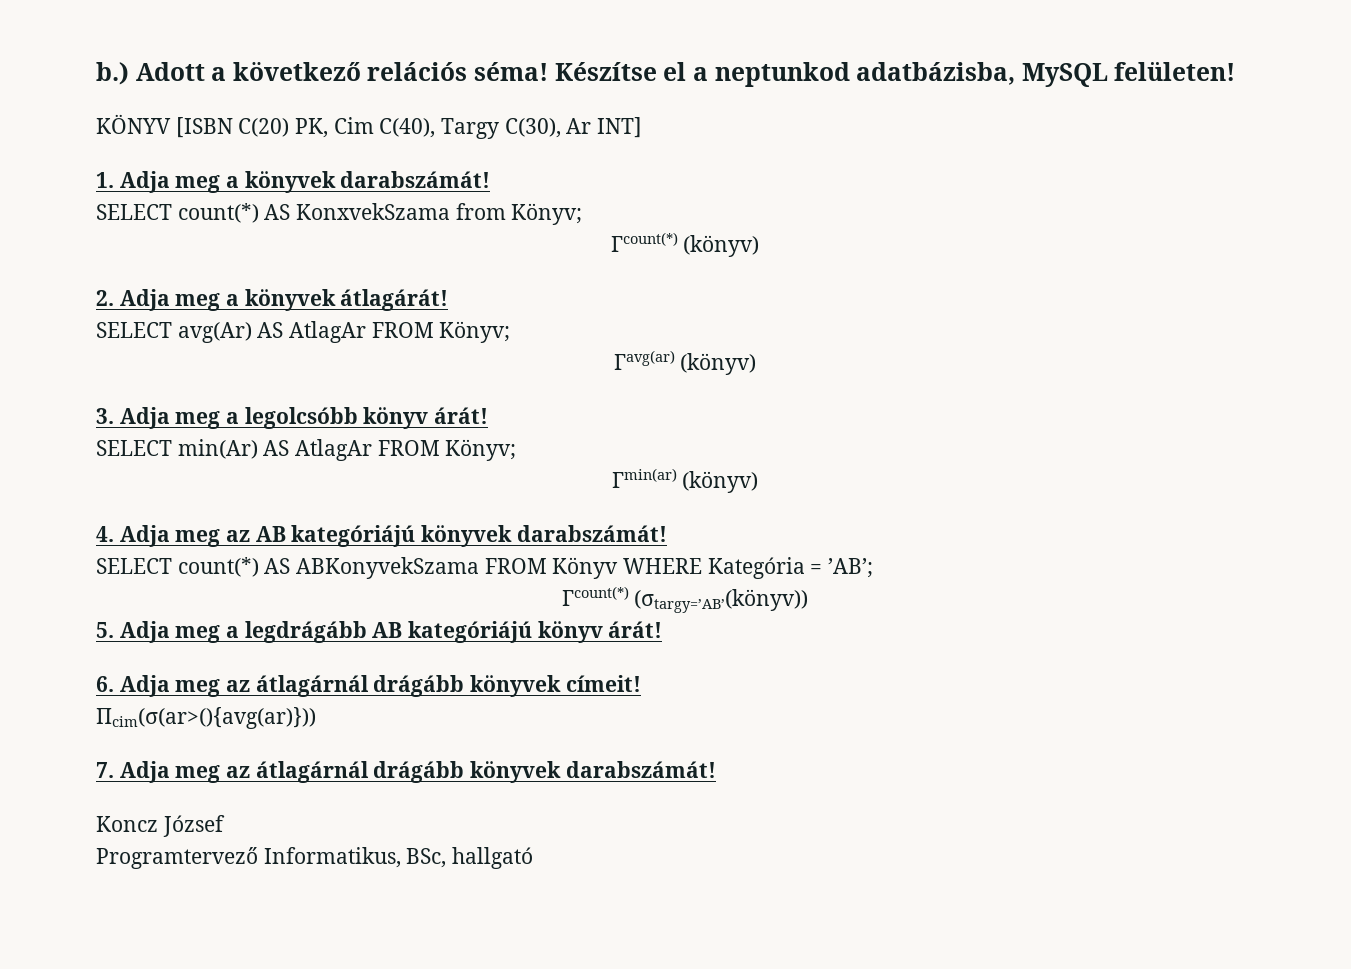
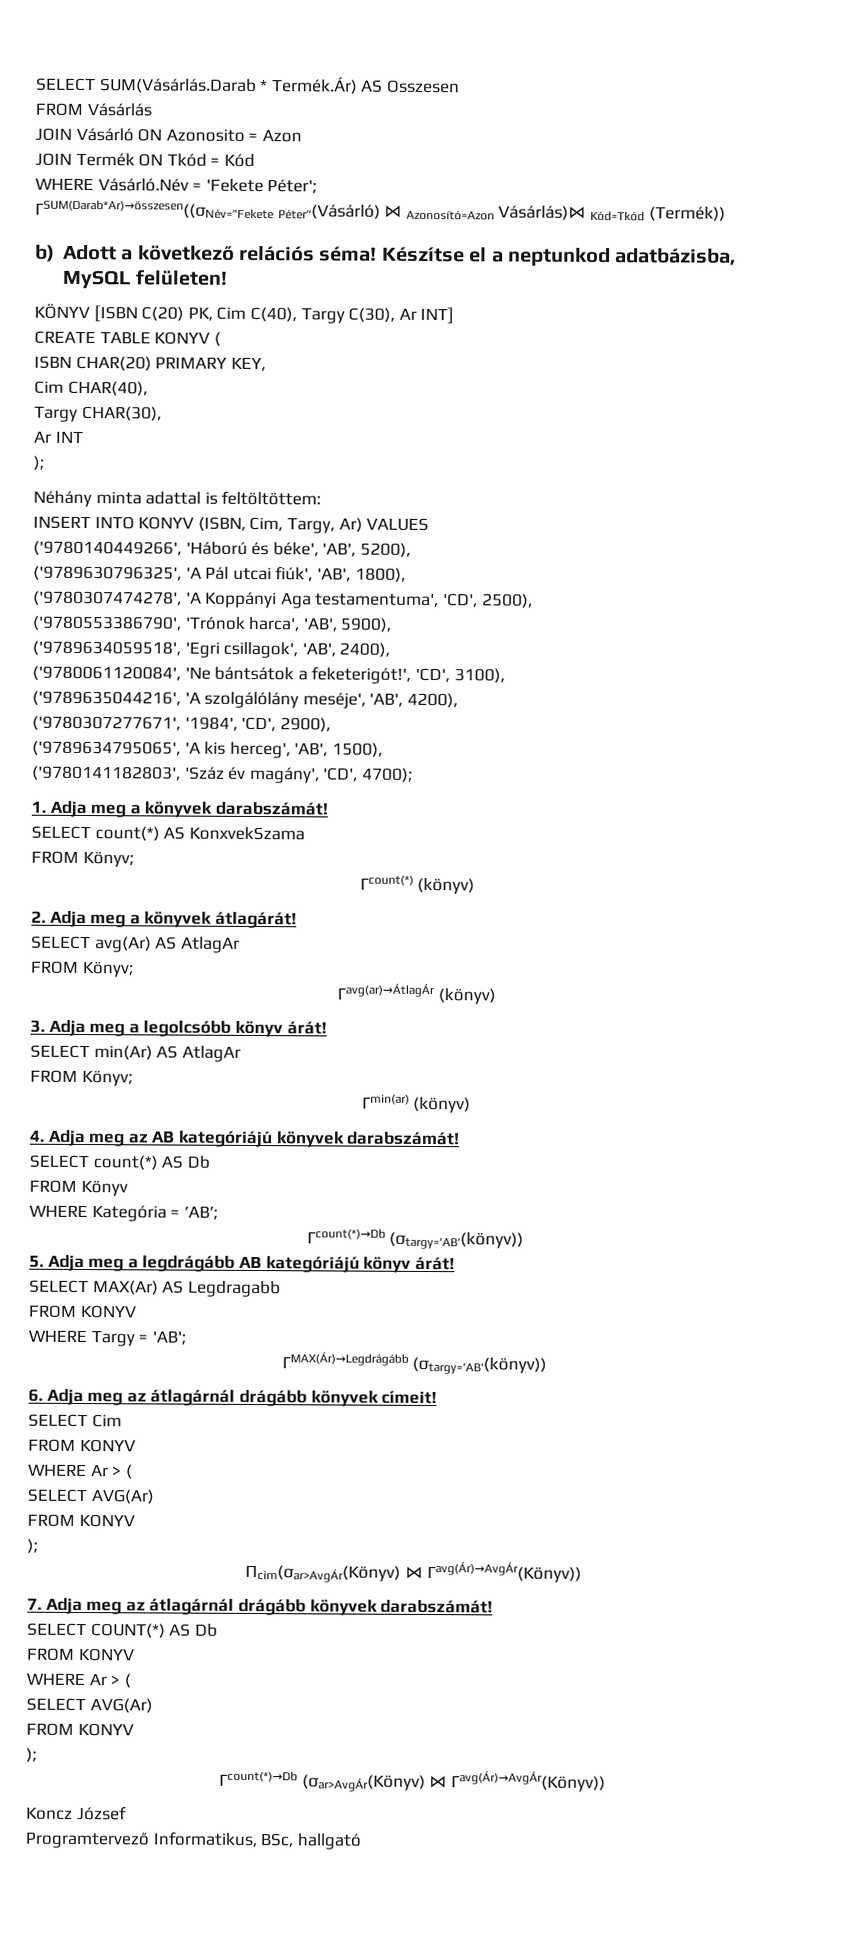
[96,62,129,85] b.) -> [36,76,460,95] [35,102,152,117] [35,127,302,143] [35,152,255,167] [35,177,318,194] [35,199,726,222] [35,244,55,262] SELECT SUM(Vásárlás.Darab * Termék.Ár) AS Osszesen // FROM Vásárlás // JOIN Vásárló ON Azonosito = Azon // JOIN Termék ON Tkód = Kód // WHERE Vásárló.Név = 'Fekete Péter'; // ГSUM(Darab*Ar)→összesen((σNév=”Fekete Péter”(Vásárló) ⋈ Azonosító=Azon Vásárlás)⋈ Kód=Tkód (Termék)) // b)
(643, 127) none -> [34,330,221,347] [34,355,266,372] [34,380,148,397] [34,405,162,422] [34,430,84,443] [33,455,44,471] [33,490,322,508] [33,515,430,534] [33,540,411,558] [33,565,406,583] [33,590,533,609] [32,615,393,633] [32,640,391,659] [32,665,505,684] [32,690,458,709] [32,715,331,733] [32,740,383,759] [32,765,413,784] // CREATE TABLE KONYV ( // ISBN CHAR(20) PRIMARY KEY, // Cim CHAR(40), // Targy CHAR(30), // Ar INT // ); // Néhány minta adattal is feltöltöttem: // INSERT INTO KONYV (ISBN, Cim, Targy, Ar) VALUES // ('9780140449266', 'Háború és béke', 'AB', 5200), // ('9789630796325', 'A Pál utcai fiúk', 'AB', 1800), // ('9780307474278', 'A Koppányi Aga testamentuma', 'CD', 2500), // ('9780553386790', 'Trónok harca', 'AB', 5900), // ('9789634059518', 'Egri csillagok', 'AB', 2400), // ('9780061120084', 'Ne bántsátok a feketerigót!', 'CD', 3100), // ('9789635044216', 'A szolgálólány meséje', 'AB', 4200), // ('9780307277671', '1984', 'CD', 2900), // ('9789634795065', 'A kis herceg', 'AB', 1500), // ('9780141182803', 'Száz év magány', 'CD', 4700);
[455,203,506,220] from -> [31,850,79,864] // FROM
[371,321,511,343] [613,350,675,370] FROM Könyv; // Гavg(ar) -> [30,960,134,978] [337,983,436,1001] // FROM Könyv; // Гavg(ar)→ÁtlagÁr
(373, 450) none -> (241, 1053) //
[296,557,480,579] ABKonyvekSzama -> [186,1155,210,1169] Db //
(619, 568) none -> (128, 1188) //
[561,586,629,606] Гcount(*) -> [306,1228,386,1244] Гcount(*)→Db
(663, 629) none -> [29,1279,281,1298] [28,1304,137,1319] [28,1329,186,1347] [281,1352,548,1375] // SELECT MAX(Ar) AS Legdragabb // FROM KONYV // WHERE Targy = 'AB'; // ГMAX(Ár)→Legdrágább (σtargy=’AB’(könyv))
[96,707,316,729] Пcim(σ(ar>(){avg(ar)})) -> [28,1413,122,1428] [28,1438,136,1453] [28,1463,133,1480] [27,1488,154,1505] [27,1513,135,1528] [27,1538,38,1554] [245,1561,582,1583] SELECT Cim // FROM KONYV // WHERE Ar > ( // SELECT AVG(Ar) // FROM KONYV // ); // Пcim(σar>AvgÁr(Könyv) ⋈ Гavg(Ár)→AvgÁr(Könyv))
(716, 769) none -> [27,1622,218,1639] [27,1647,135,1662] [26,1672,131,1689] [26,1697,153,1714] [26,1722,134,1737] [26,1747,37,1763] [219,1770,606,1793] // SELECT COUNT(*) AS Db // FROM KONYV // WHERE Ar > ( // SELECT AVG(Ar) // FROM KONYV // ); // Гcount(*)→Db (σar>AvgÁr(Könyv) ⋈ Гavg(Ár)→AvgÁr(Könyv))

